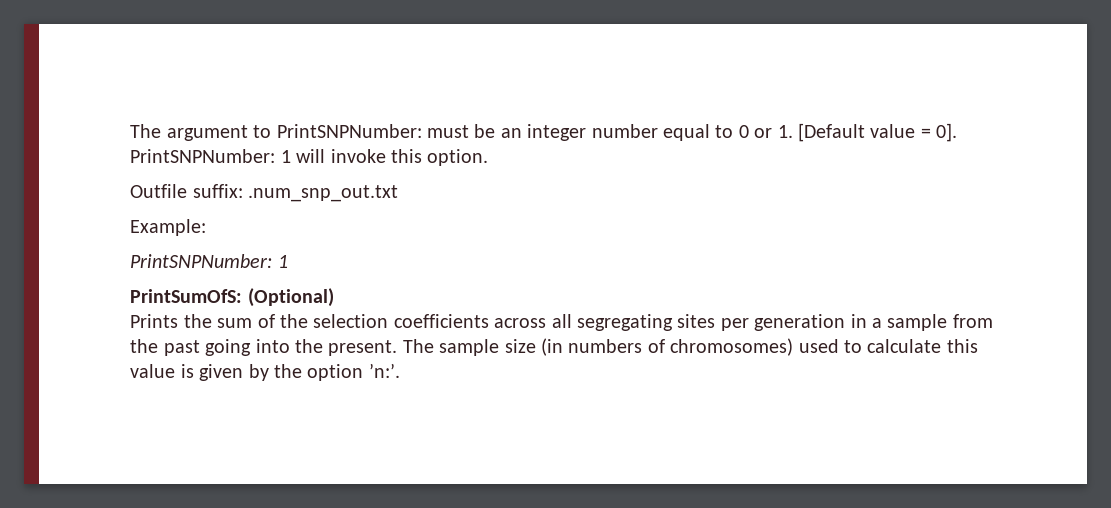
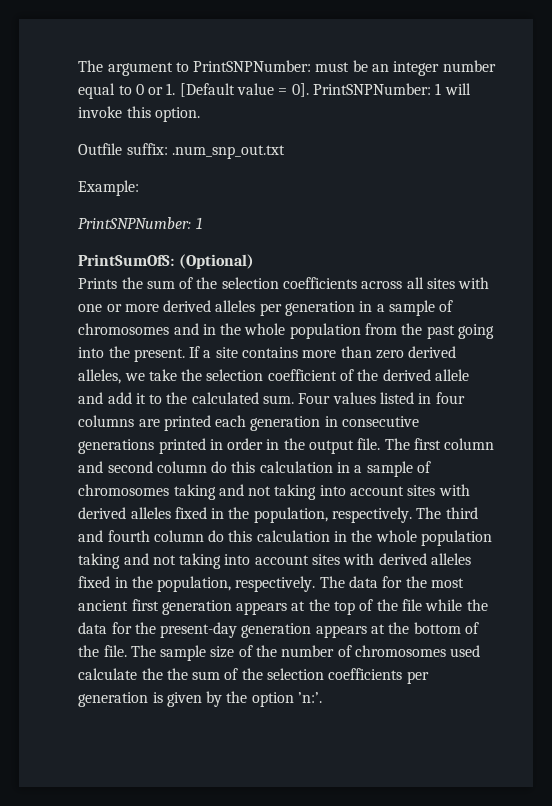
[576,314,716,331] segregating sites -> [427,277,490,289] [78,300,256,312] sites with one or more derived alleles
(948, 322) none -> [439,300,454,312] [78,323,361,339] of chromosomes and in the whole population
[402,338,978,356] [130,364,176,378] The sample size (in numbers of chromosomes) used to calculate this value -> [189,346,457,359] [78,369,470,384] [78,392,465,404] [78,415,420,431] [78,438,495,454] [78,461,432,477] [78,484,470,500] [78,507,478,523] [78,530,493,546] [78,553,472,569] [78,576,465,592] [78,599,488,615] [78,622,480,638] [78,645,481,661] [78,668,429,684] [78,692,149,707] If a site contains more than zero derived alleles, we take the selection coefficient of the derived allele and add it to the calculated sum. Four values listed in four columns are printed each generation in consecutive generations printed in order in the output file. The first column and second column do this calculation in a sample of chromosomes taking and not taking into account sites with derived alleles fixed in the population, respectively. The third and fourth column do this calculation in the whole population taking and not taking into account sites with derived alleles fixed in the population, respectively. The data for the most ancient first generation appears at the top of the file while the data for the present-day generation appears at the bottom of the file. The sample size of the number of chromosomes used calculate the the sum of the selection coefficients per generation

